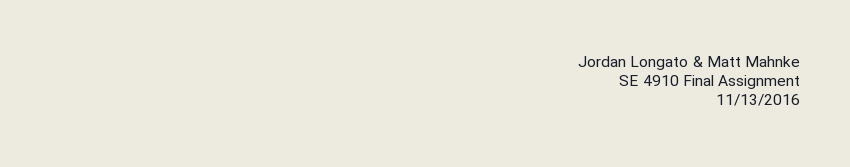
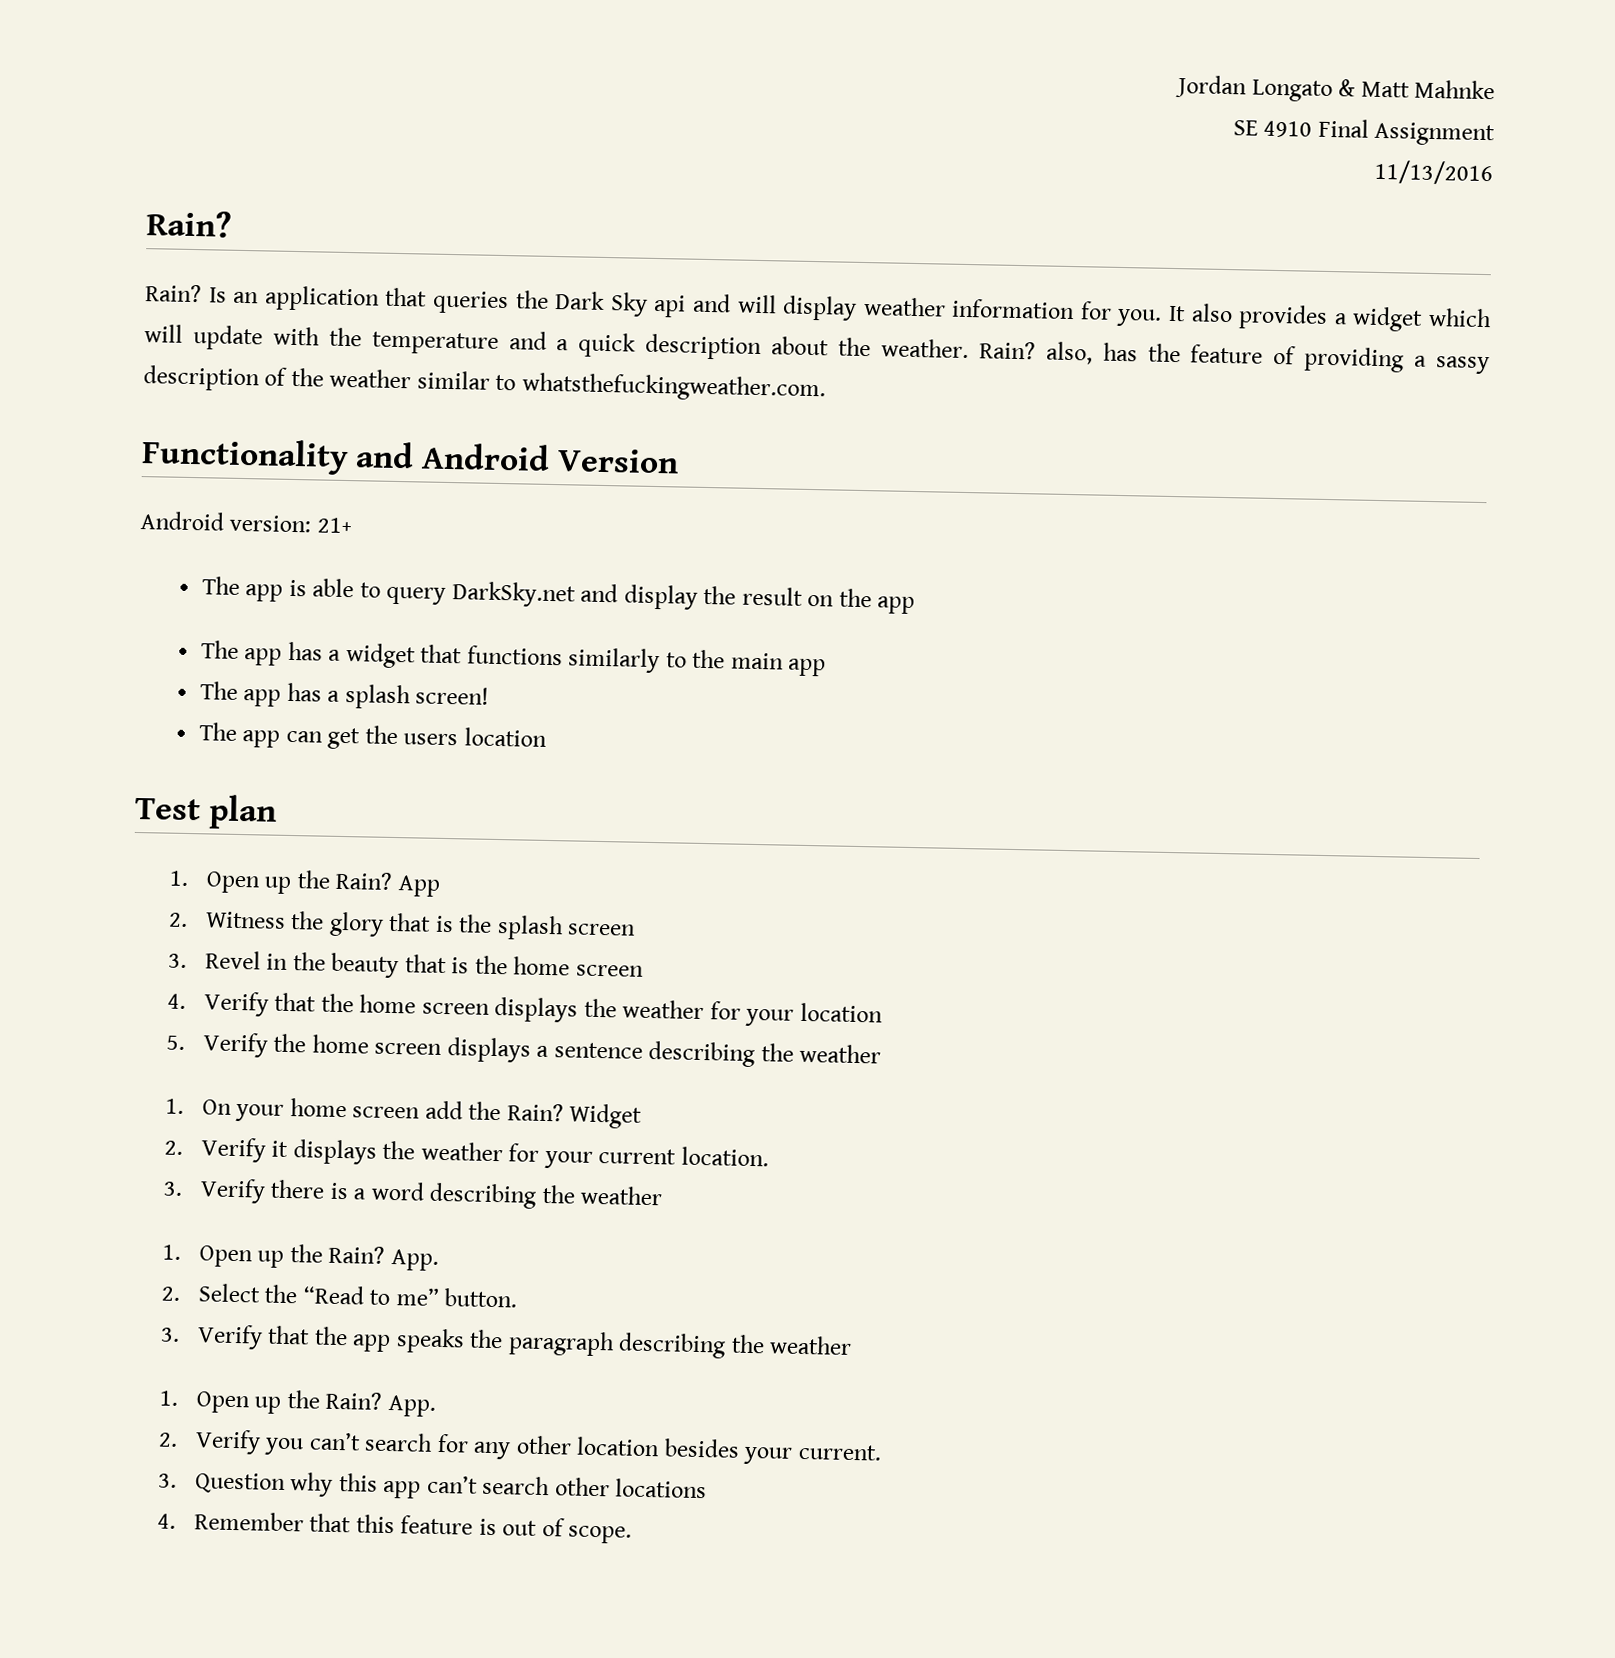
(800, 100) none -> [146,210,232,238] [145,284,1492,332] [144,324,1491,375] [143,365,826,403] [141,437,680,476] [140,511,352,534] [201,576,916,615] [200,640,827,677] [199,681,490,710] [198,722,547,750] [135,794,278,830] [169,870,441,897] [168,911,637,941] [168,950,644,979] [167,991,883,1027] [166,1032,882,1068] [165,1098,643,1129] [164,1137,769,1169] [163,1178,664,1209] [162,1244,439,1271] [161,1283,519,1308] [160,1324,853,1359] [159,1390,436,1417] [158,1429,882,1465] [158,1472,708,1499] [157,1511,633,1544] // Rain? // Rain? Is an application that queries the Dark Sky api and will display weather information for you. It also provides a widget which will update with the temperature and a quick description about the weather. Rain? also, has the feature of providing a sassy description of the weather similar to whatsthefuckingweather.com. // Functionality and Android Version // Android version: 21+ // The app is able to query DarkSky.net and display the result on the app // The app has a widget that functions similarly to the main app // The app has a splash screen! // The app can get the users location // Test plan // 1. Open up the Rain? App // 2. Witness the glory that is the splash screen // 3. Revel in the beauty that is the home screen // 4. Verify that the home screen displays the weather for your location // 5. Verify the home screen displays a sentence describing the weather // 1. On your home screen add the Rain? Widget // 2. Verify it displays the weather for your current location. // 3. Verify there is a word describing the weather // 1. Open up the Rain? App. // 2. Select the “Read to me” button. // 3. Verify that the app speaks the paragraph describing the weather // 1. Open up the Rain? App. // 2. Verify you can’t search for any other location besides your current. // 3. Question why this app can’t search other locations // 4. Remember that this feature is out of scope.

